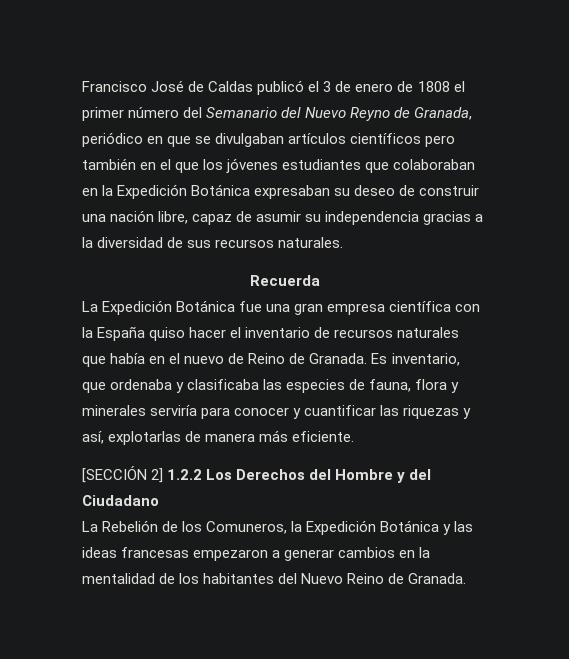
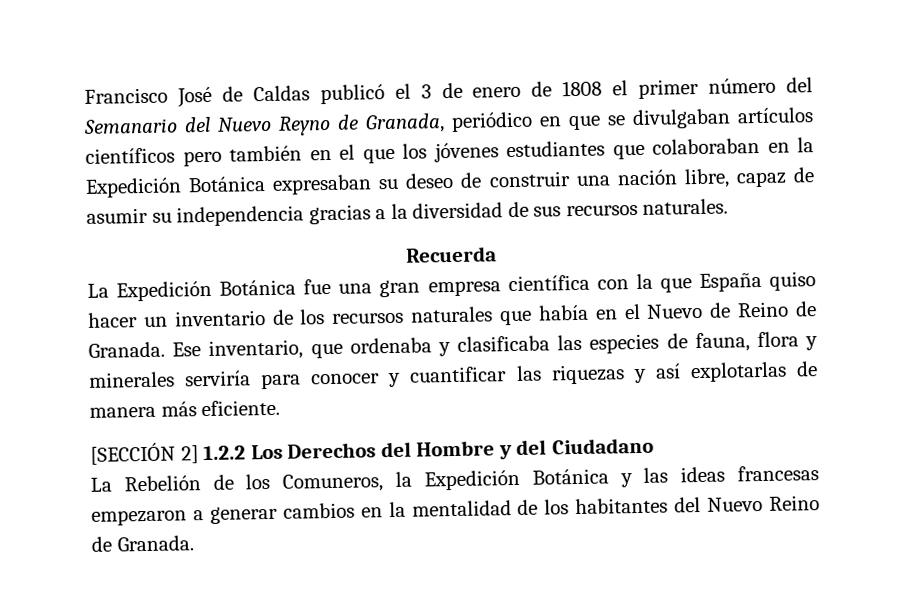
(93, 332) none -> [659,278,692,293] que
[230,327,242,338] el -> [143,316,168,328] un
(331, 332) none -> [300,309,326,325] los
[184,356,225,364] nuevo -> [646,303,704,319] Nuevo
[371,353,388,364] Es -> [172,342,202,357] Ese
[82,431,104,444] así, -> [654,363,681,379] así

